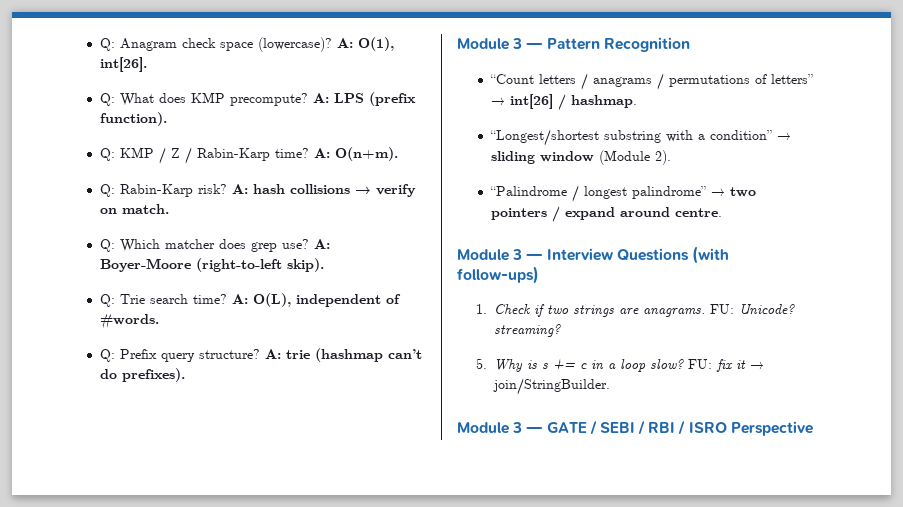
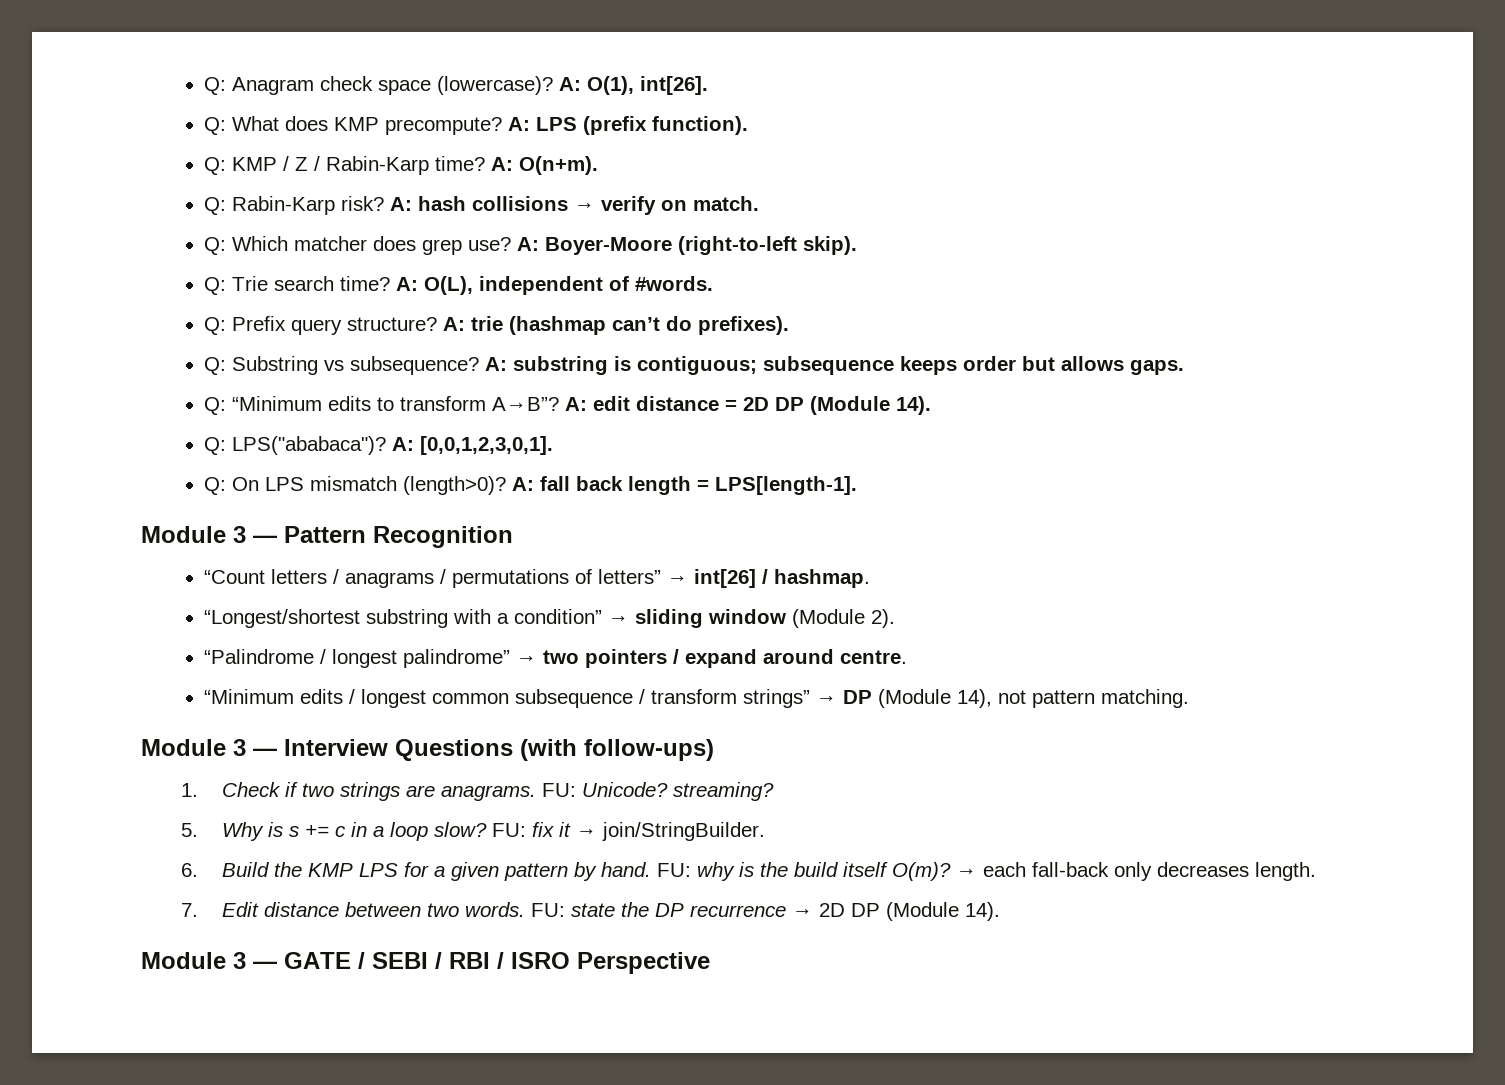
(186, 375) none -> [203,356,1184,375] [203,396,931,415] [203,436,553,455] [203,476,857,495] // Q: Substring vs subsequence? A: substring is contiguous; subsequence keeps order but allows gaps. // Q: “Minimum edits to transform A→B”? A: edit distance = 2D DP (Module 14). // Q: LPS("ababaca")? A: [0,0,1,2,3,0,1]. // Q: On LPS mismatch (length>0)? A: fall back length = LPS[length-1].
(723, 212) none -> [203,689,1189,708] // “Minimum edits / longest common subsequence / transform strings” → DP (Module 14), not pattern matching.
(611, 386) none -> [181,862,1316,881] [181,902,1000,921] // 6. Build the KMP LPS for a given pattern by hand. FU: why is the build itself O(m)? → each fall-back only decreases length. // 7. Edit distance between two words. FU: state the DP recurrence → 2D DP (Module 14).

